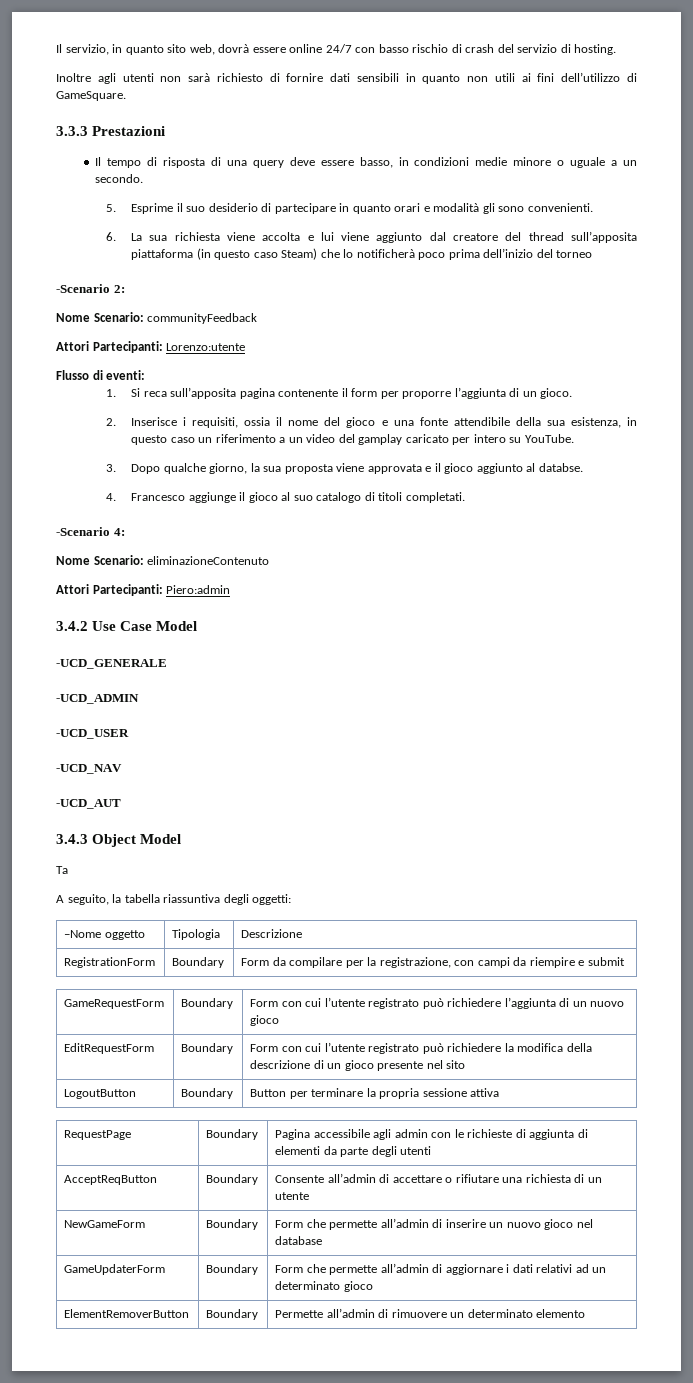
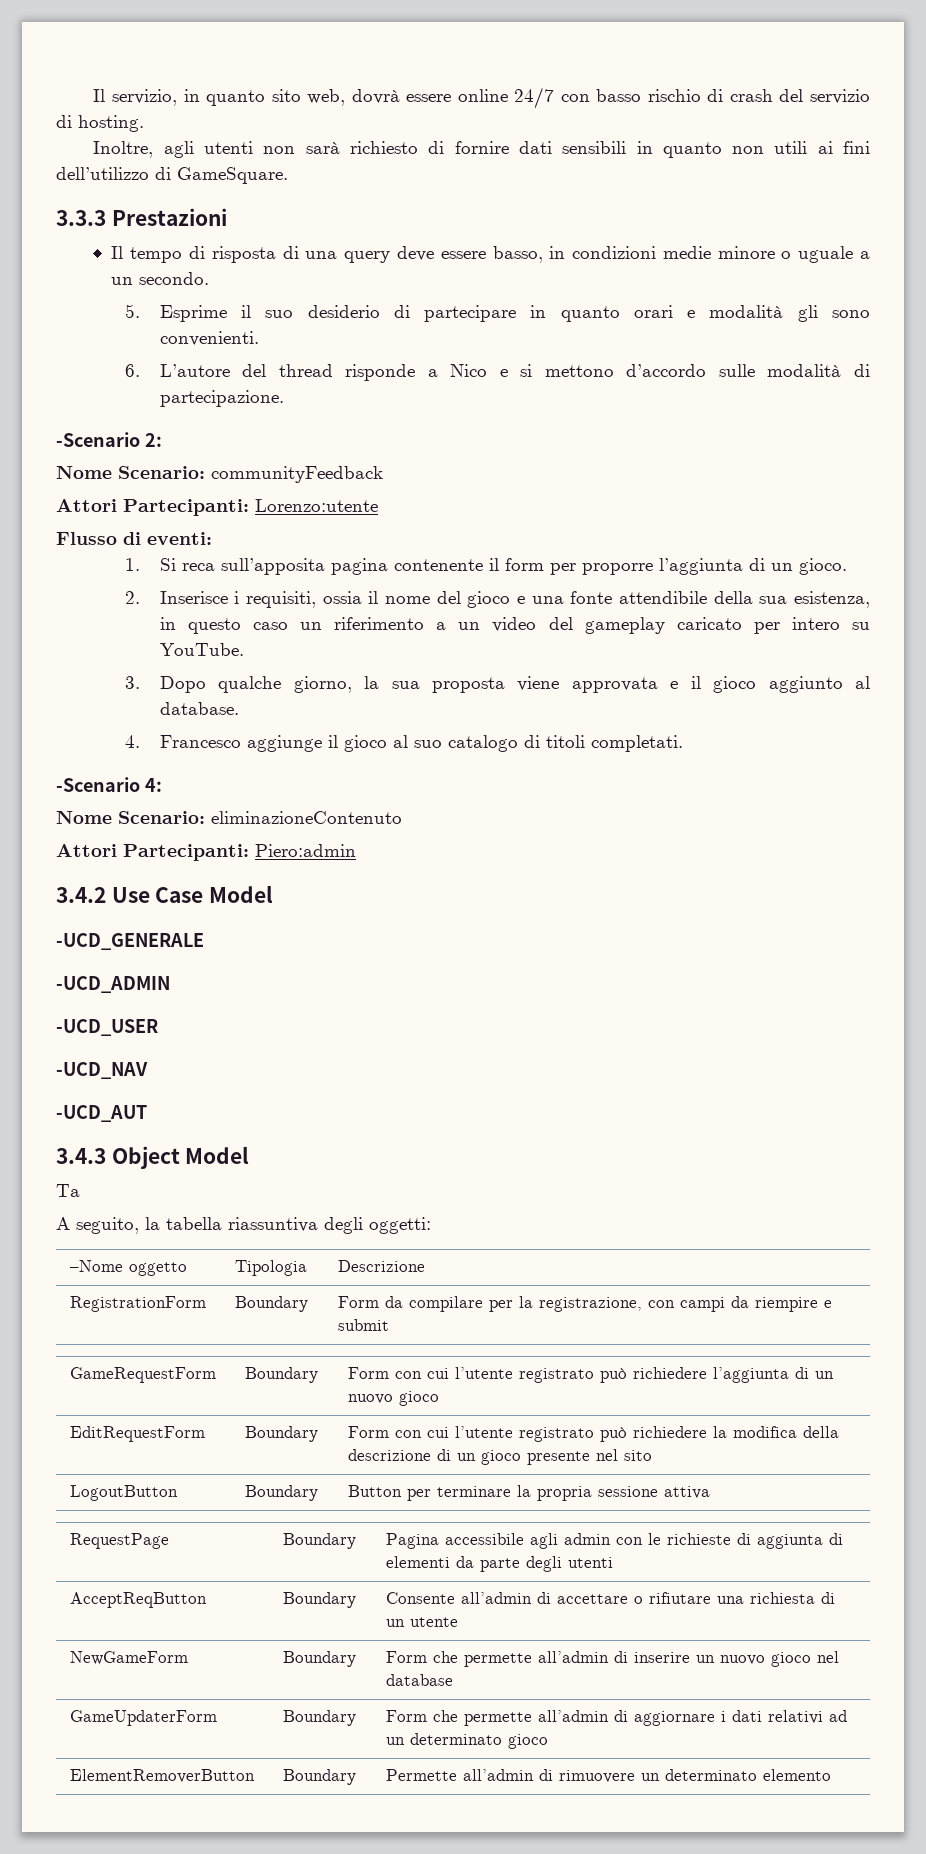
[56,73,91,82] Inoltre -> [93,141,154,158] Inoltre,
[131,231,637,243] [131,248,593,260] La sua richiesta viene accolta e lui viene aggiunto dal creatore del thread sull’apposita piattaforma (in questo caso Steam) che lo notificherà poco prima dell’inizio del torneo -> [159,364,871,381] [159,390,284,407] L’autore del thread risponde a Nico e si mettono d’accordo sulle modalità di partecipazione.
[358,434,403,445] gamplay -> [584,617,665,634] gameplay
[538,463,583,472] databse. -> [159,702,239,715] database.

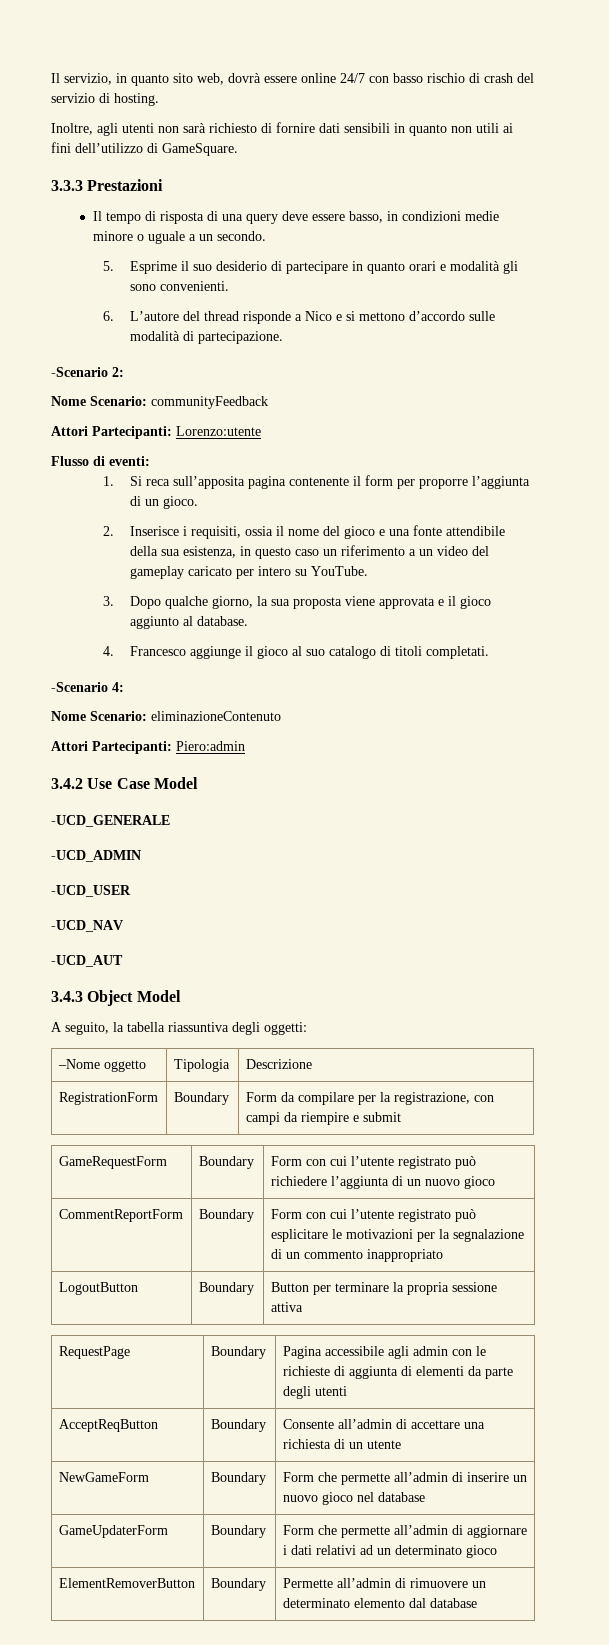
[56,1184,80,1197] // Ta -> (181, 996) none
[70,1426,206,1442] [245,1426,319,1442] [348,1426,840,1442] [348,1449,653,1465] EditRequestForm | Boundary | Form con cui l’utente registrato può richiedere la modifica della descrizione di un gioco presente nel sito -> [58,1209,183,1222] [198,1209,254,1222] [270,1209,476,1222] [270,1229,524,1242] [270,1249,443,1262] CommentReportForm | Boundary | Form con cui l’utente registrato può esplicitare le motivazioni per la segnalazione di un commento inappropriato
[634,1592,712,1604] o rifiutare -> (460, 1424) none
(832, 1775) none -> [408,1598,477,1608] dal database

